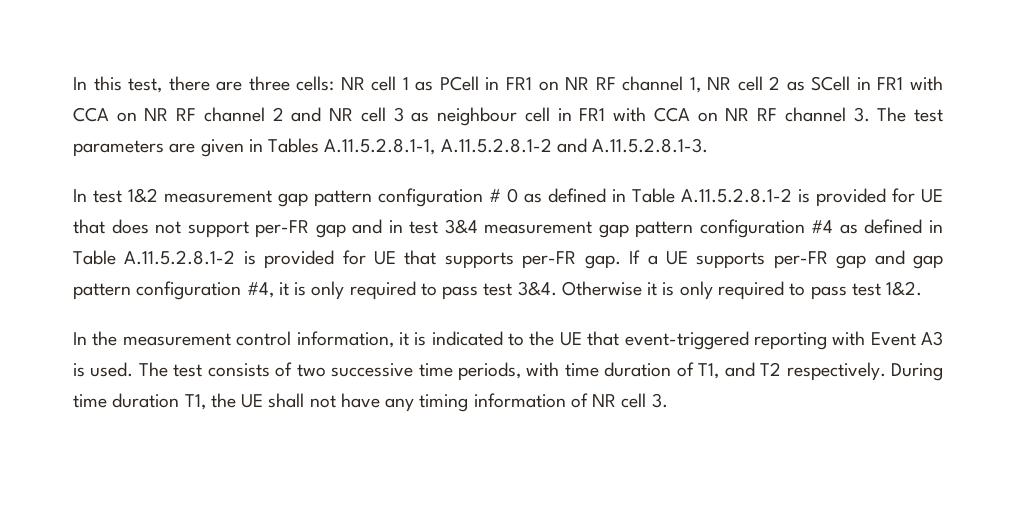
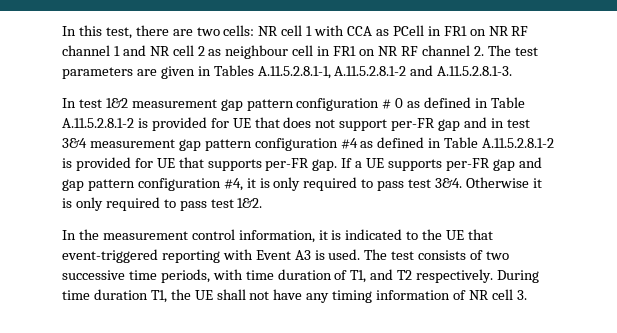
[248,76,290,91] three -> [196,27,220,36] two
(409, 83) none -> [314,25,373,36] with CCA
[689,77,701,93] 1, -> [113,45,146,56] 1 and
[811,76,944,91] [73,107,430,122] SCell in FR1 with CCA on NR RF channel 2 and NR cell 3 as -> (222, 52) none
[613,107,870,122] with CCA on NR RF channel 3. -> [359,45,484,56] on NR RF channel 2.

